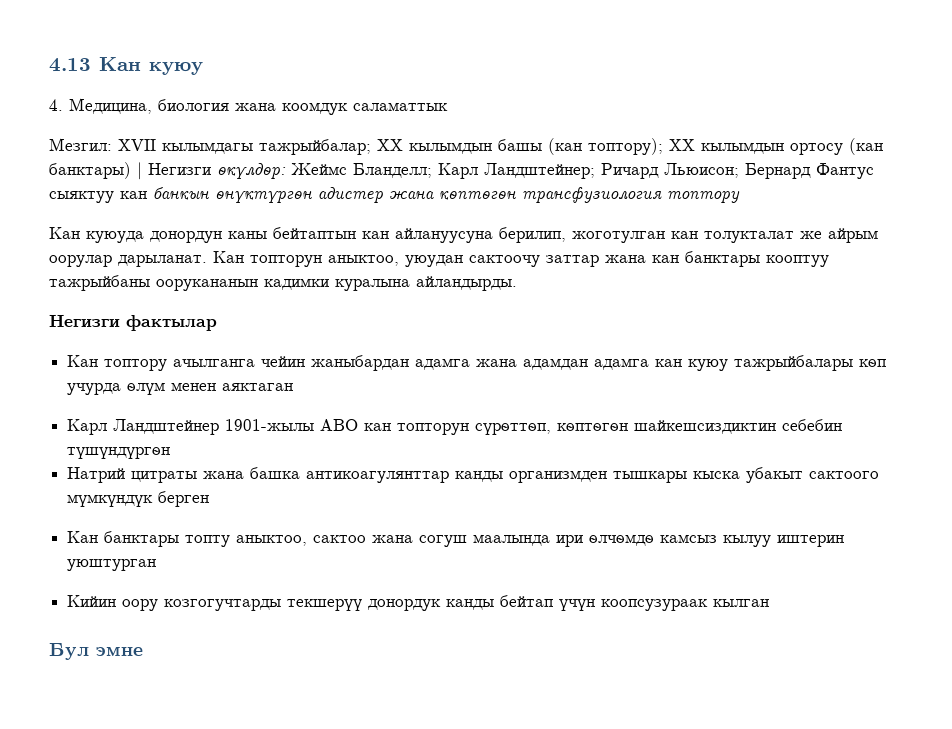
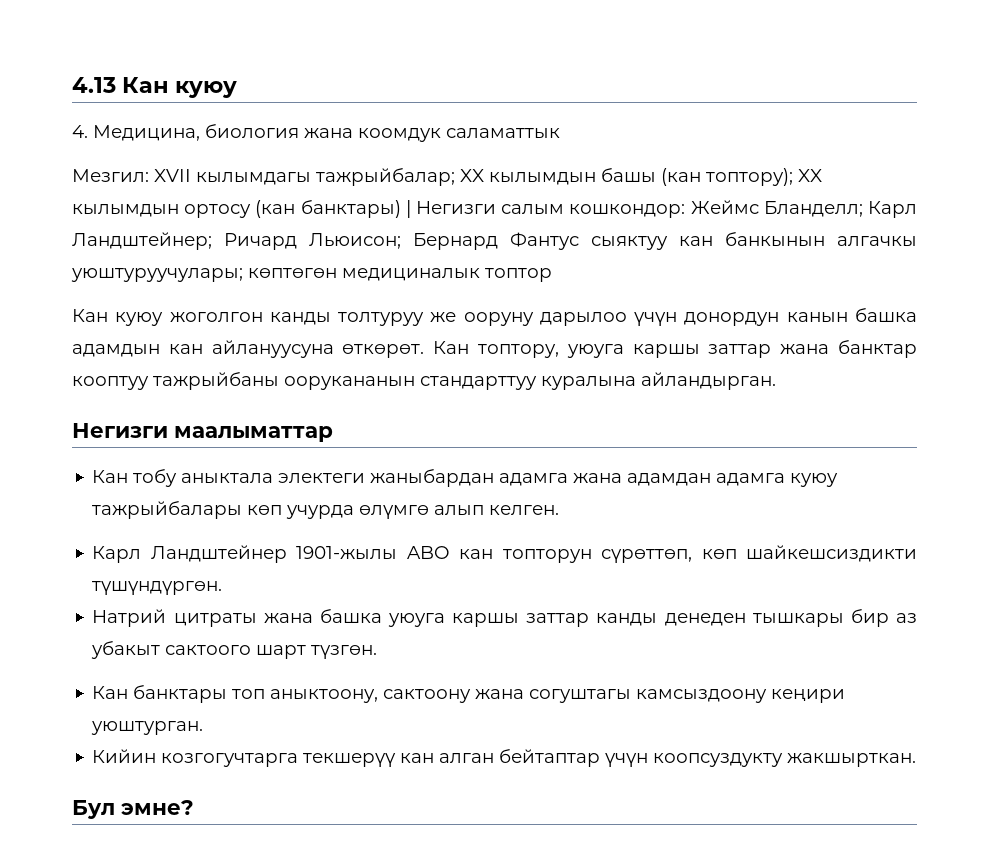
[217,163,286,180] өкүлдөр: -> [501,204,686,218] салым кошкондор:
[153,187,740,204] [49,227,878,243] [49,251,829,267] [49,275,517,291] [49,314,217,331] [67,355,306,371] банкын өнүктүргөн адистер жана көптөгөн трансфузиология топтору // Кан куюуда донордун каны бейтаптын кан айлануусуна берилип, жоготулган кан толукталат же айрым оорулар дарыланат. Кан топторун аныктоо, уюудан сактоочу заттар жана кан банктары кооптуу тажрыйбаны оорукананын кадимки куралына айландырды. // Негизги фактылар // Кан топтору ачылганга чейин -> [725,232,917,247] [71,268,552,282] [72,308,917,326] [72,340,917,358] [72,372,776,390] [72,423,333,442] [92,469,366,487] банкынын алгачкы уюштуруучулары; көптөгөн медициналык топтор // Кан куюу жоголгон канды толтуруу же ооруну дарылоо үчүн донордун канын башка адамдын кан айлануусуна өткөрөт. Кан топтору, уюуга каршы заттар жана банктар кооптуу тажрыйбаны оорукананын стандарттуу куралына айландырган. // Негизги маалыматтар // Кан тобу аныктала электеги
[655,359,683,367] кан -> (786, 479) none
[127,382,294,395] өлүм менен аяктаган -> [359,505,560,519] өлүмгө алып келген.
[557,419,843,434] [67,447,171,459] көптөгөн шайкешсиздиктин себебин түшүндүргөн -> [701,545,917,562] [92,581,223,595] көп шайкешсиздикти түшүндүргөн.
[306,467,880,483] [67,491,210,507] [67,531,845,547] [67,559,157,571] [67,595,770,611] антикоагулянттар канды организмден тышкары кыска убакыт сактоого мүмкүндүк берген // Кан банктары топту аныктоо, сактоо жана согуш маалында ири өлчөмдө камсыз кылуу иштерин уюштурган // Кийин оору козгогучтарды текшерүү донордук канды бейтап үчүн коопсузураак кылган -> [387,609,917,627] [91,641,378,659] [92,685,846,703] [91,721,204,735] [92,749,917,767] уюуга каршы заттар канды денеден тышкары бир аз убакыт сактоого шарт түзгөн. // Кан банктары топ аныктоону, сактоону жана согуштагы камсыздоону кеңири уюштурган. // Кийин козгогучтарга текшерүү кан алган бейтаптар үчүн коопсуздукту жакшырткан.
[96,647,143,656] эмне -> [121,800,194,815] эмне?

